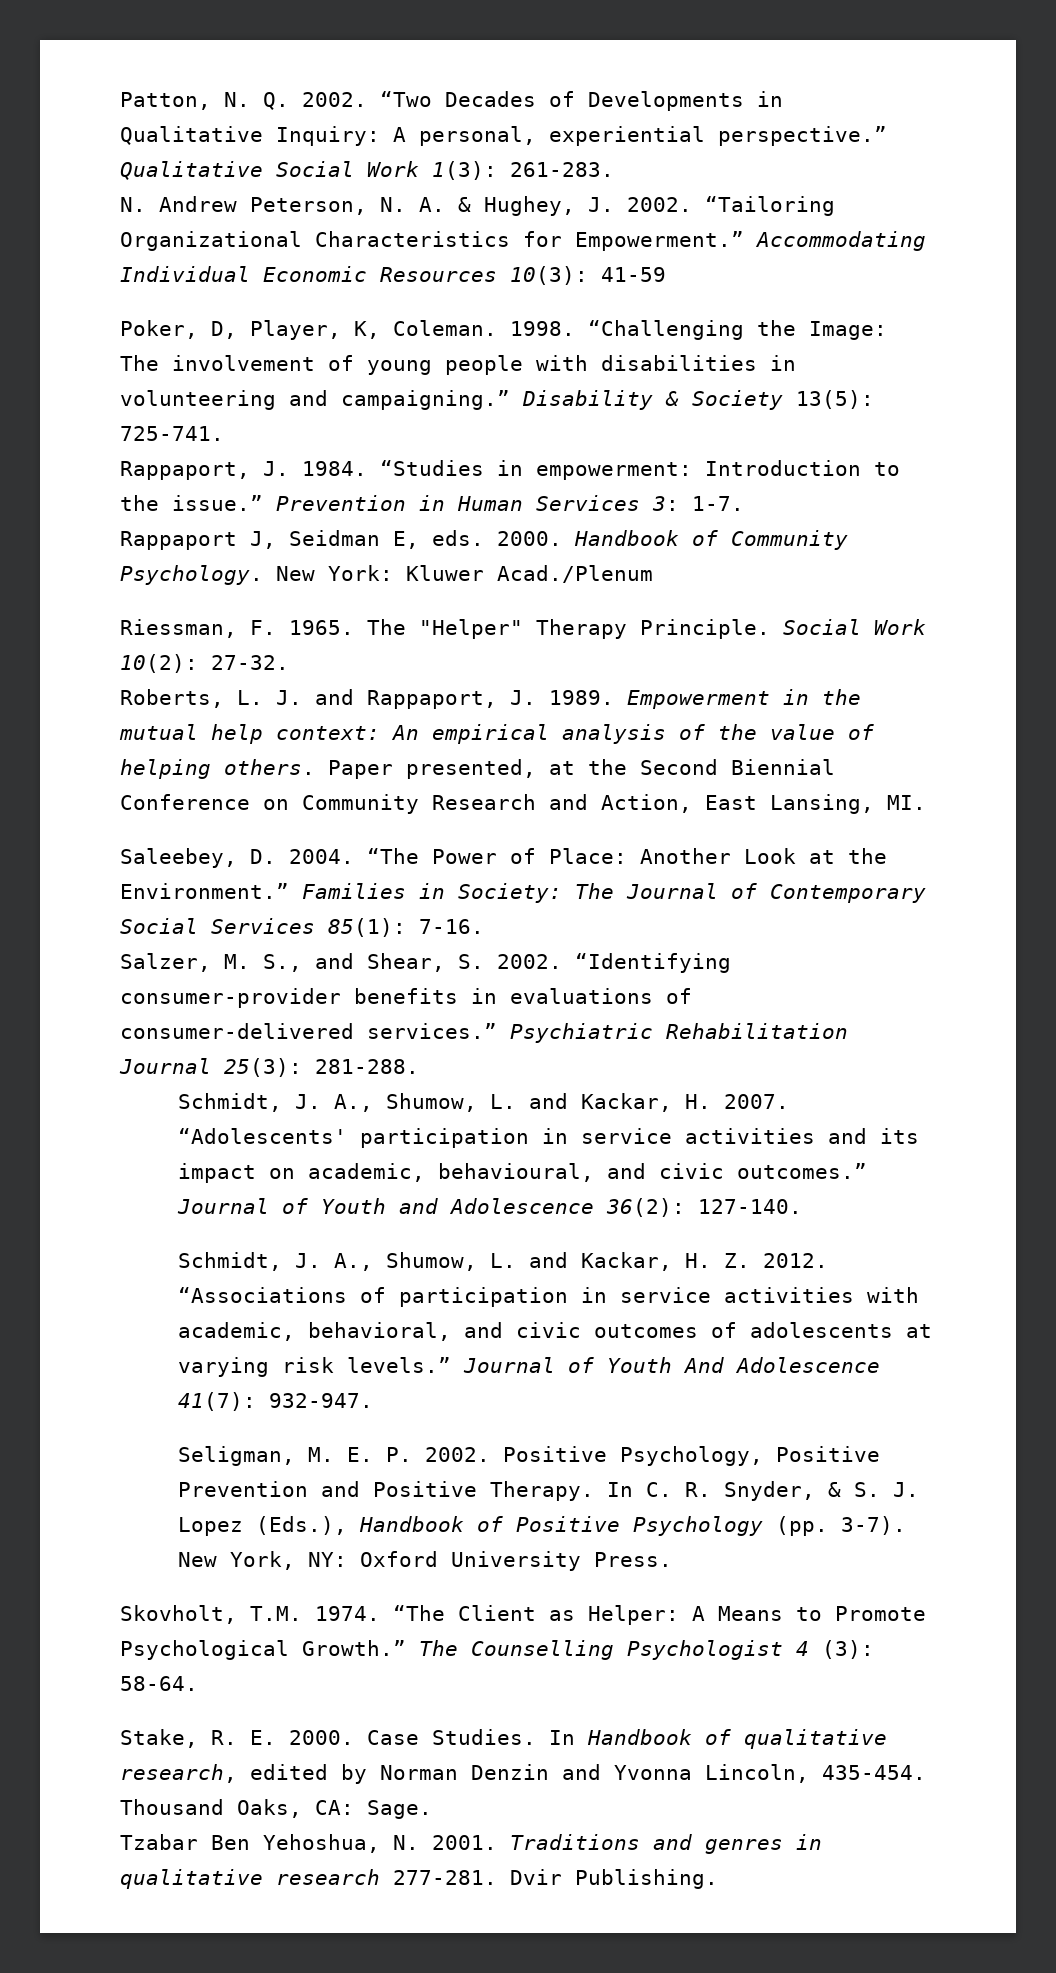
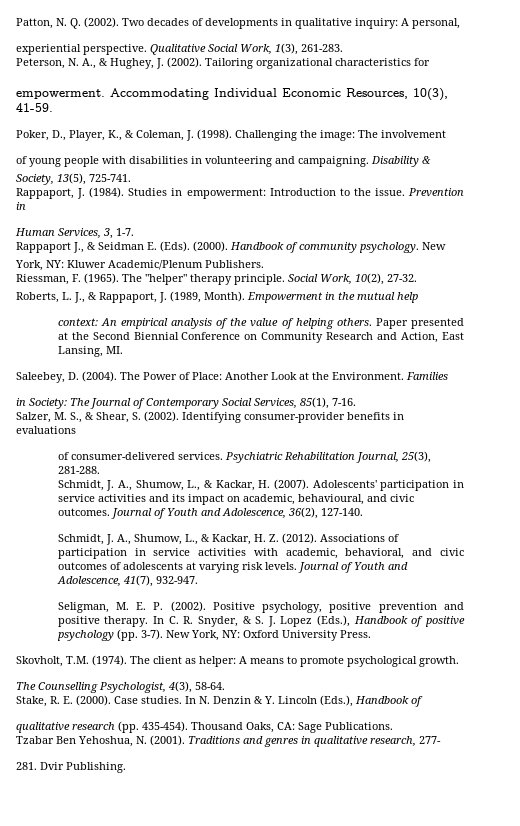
[302,91,783,111] [120,126,887,146] [120,161,497,180] 2002. “Two Decades of Developments in Qualitative Inquiry: A personal, experiential perspective.” Qualitative Social Work 1(3): -> [84,17,460,29] [16,43,298,55] (2002). Two decades of developments in qualitative inquiry: A personal, // experiential perspective. Qualitative Social Work, 1(3),
[120,196,237,212] N. Andrew -> (343, 48) none
[419,197,445,212] A. -> [82,58,96,69] A.,
[627,196,835,216] [120,231,510,251] 2002. “Tailoring Organizational Characteristics -> [167,57,411,69] (2002). Tailoring organizational characteristics
[575,231,744,251] Empowerment.” -> [16,89,105,99] // empowerment.
[380,266,666,285] [120,320,887,340] Resources 10(3): 41-59 // Poker, D, Player, K, Coleman. 1998. “Challenging the Image: -> [346,88,448,101] [16,103,53,112] [16,129,355,141] Resources, 10(3), 41-59. // Poker, D., Player, K., & Coleman, J. (1998). Challenging the image:
(315, 363) none -> (446, 134) //
[341,390,510,410] campaigning.” -> [298,156,369,167] campaigning.
[692,390,874,410] Society 13(5): -> [16,173,86,185] // Society, 13(5),
[302,460,484,476] 1984. “Studies -> [89,187,168,198] (1984). Studies
[172,495,263,511] issue.” -> [374,188,405,196] issue.
[457,495,679,511] Human Services 3: -> [15,228,113,239] // Human Services, 3,
[250,530,848,550] [120,565,653,585] [120,619,926,639] [120,654,289,673] [120,689,614,709] J, Seidman E, eds. 2000. Handbook of Community Psychology. New York: Kluwer Acad./Plenum // Riessman, F. 1965. The "Helper" Therapy Principle. Social Work 10(2): 27-32. // Roberts, L. J. and Rappaport, J. 1989. -> [73,241,446,253] [15,260,264,271] [16,273,417,285] [16,291,245,303] J., & Seidman E. (Eds). (2000). Handbook of community psychology. New // York, NY: Kluwer Academic/Plenum Publishers. // Riessman, F. (1965). The "helper" therapy principle. Social Work, 10(2), 27-32. // Roberts, L. J., & Rappaport, J. (1989, Month).
(263, 734) none -> (418, 297) //
[406,759,536,779] presented, -> [410,318,464,329] presented
[289,848,419,864] 2004. “The -> [82,371,140,382] (2004). The
[120,883,289,899] Environment.” -> [332,372,404,380] Environment.
(406, 891) none -> (448, 376) //
[211,918,406,937] Services 85(1): -> [254,397,329,409] Services, 85(1),
[315,953,354,969] and -> [85,412,94,420] &
[497,953,731,973] 2002. “Identifying -> [144,411,241,423] (2002). Identifying
(653, 996) none -> (76, 430) //
[367,1023,497,1039] services.” -> [177,452,223,460] services.
[119,1058,302,1077] Journal 25(3): -> [355,451,431,463] Journal, 25(3),
[490,1093,790,1112] [178,1128,348,1144] L. and Kackar, H. 2007. “Adolescents' -> [187,479,377,491] L., & Kackar, H. (2007). Adolescents'
[737,1163,868,1179] [177,1198,686,1217] outcomes.” Journal of Youth and Adolescence 36(2): -> [57,507,318,519] outcomes. Journal of Youth and Adolescence, 36(2),
[490,1252,569,1268] L. and -> [184,534,210,545] L., &
[763,1253,829,1268] [178,1287,348,1303] 2012. “Associations -> [281,533,385,544] (2012). Associations
[347,1357,881,1373] [178,1392,257,1411] levels.” Journal of Youth And Adolescence 41(7): -> [264,562,408,573] [56,575,153,587] levels. Journal of Youth and Adolescence, 41(7),
[425,1446,881,1466] [178,1481,595,1501] 2002. Positive Psychology, Positive Prevention and Positive Therapy. -> [170,601,465,613] [57,616,149,627] (2002). Positive psychology, positive prevention and positive therapy.
[516,1516,764,1536] Positive Psychology -> [425,616,466,627] [56,630,114,641] positive psychology
[315,1605,926,1625] [120,1640,874,1660] [120,1676,198,1691] [120,1729,887,1749] [120,1764,926,1784] 1974. “The Client as Helper: A Means to Promote Psychological Growth.” The Counselling Psychologist 4 (3): 58-64. // Stake, R. E. 2000. Case Studies. In Handbook of qualitative research, edited by Norman Denzin and Yvonna Lincoln, 435-454. -> [92,655,459,667] [16,681,225,693] [16,695,423,707] [16,721,188,733] (1974). The client as helper: A means to promote psychological growth. // The Counselling Psychologist, 4(3), 58-64. // Stake, R. E. (2000). Case studies. In N. Denzin & Y. Lincoln (Eds.), Handbook of // qualitative research (pp. 435-454).
[367,1800,432,1819] Sage. -> [298,722,393,733] Sage Publications.
[432,1835,497,1850] 2001. -> [150,735,185,746] (2001).
[276,1869,497,1885] research 277-281. -> [370,736,441,747] [16,762,37,770] research, 277- // 281.

